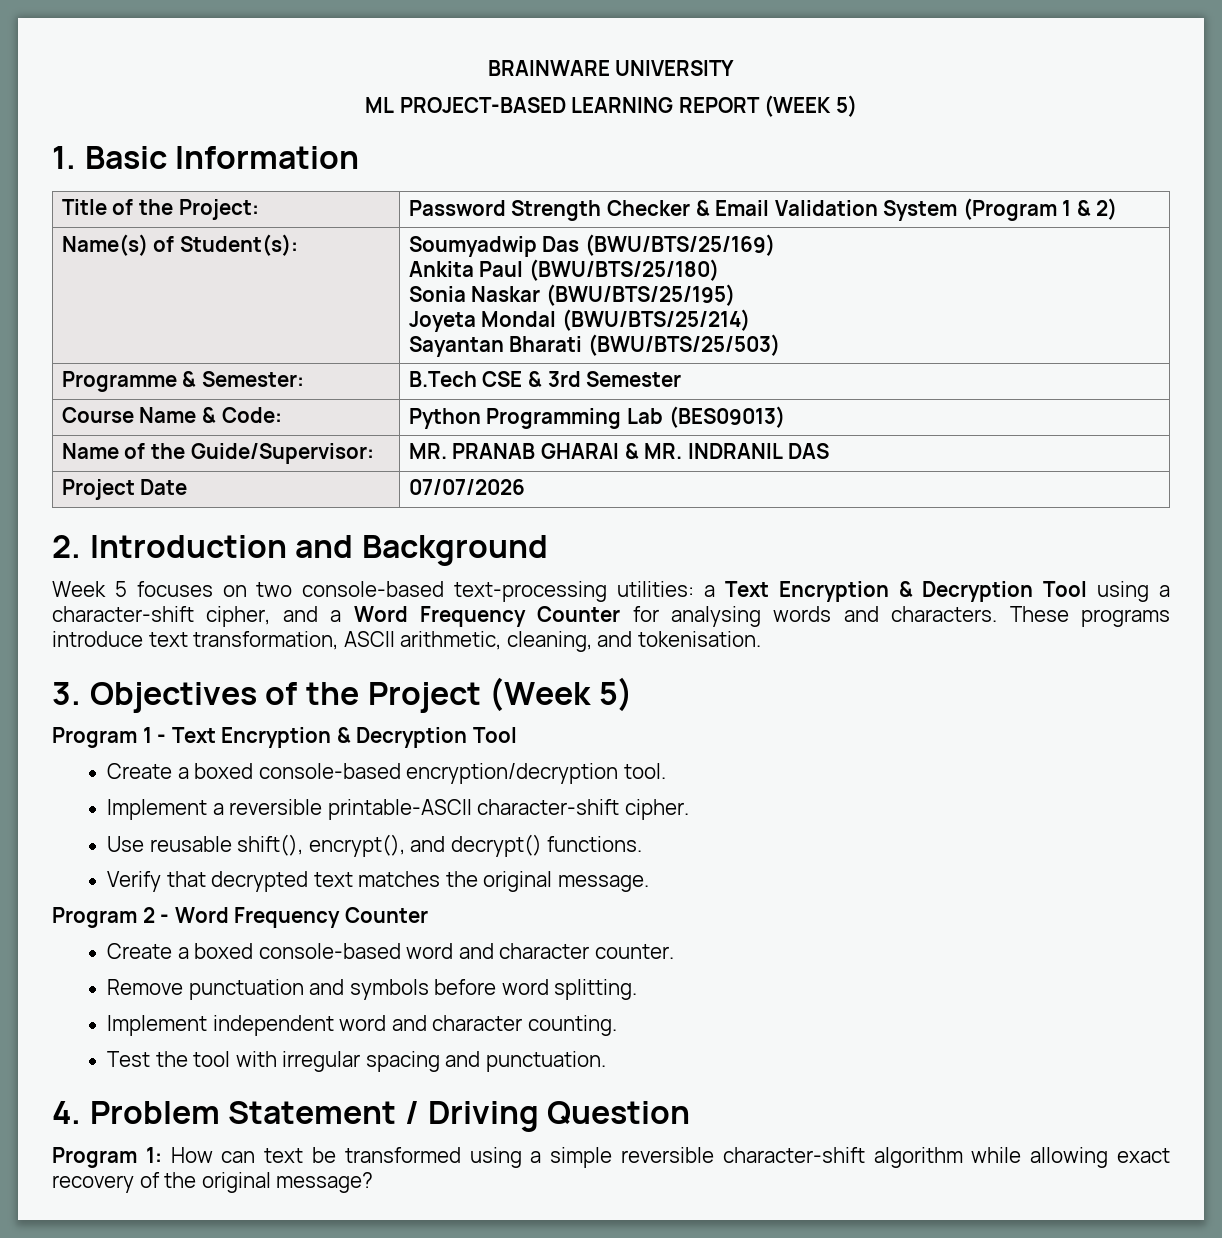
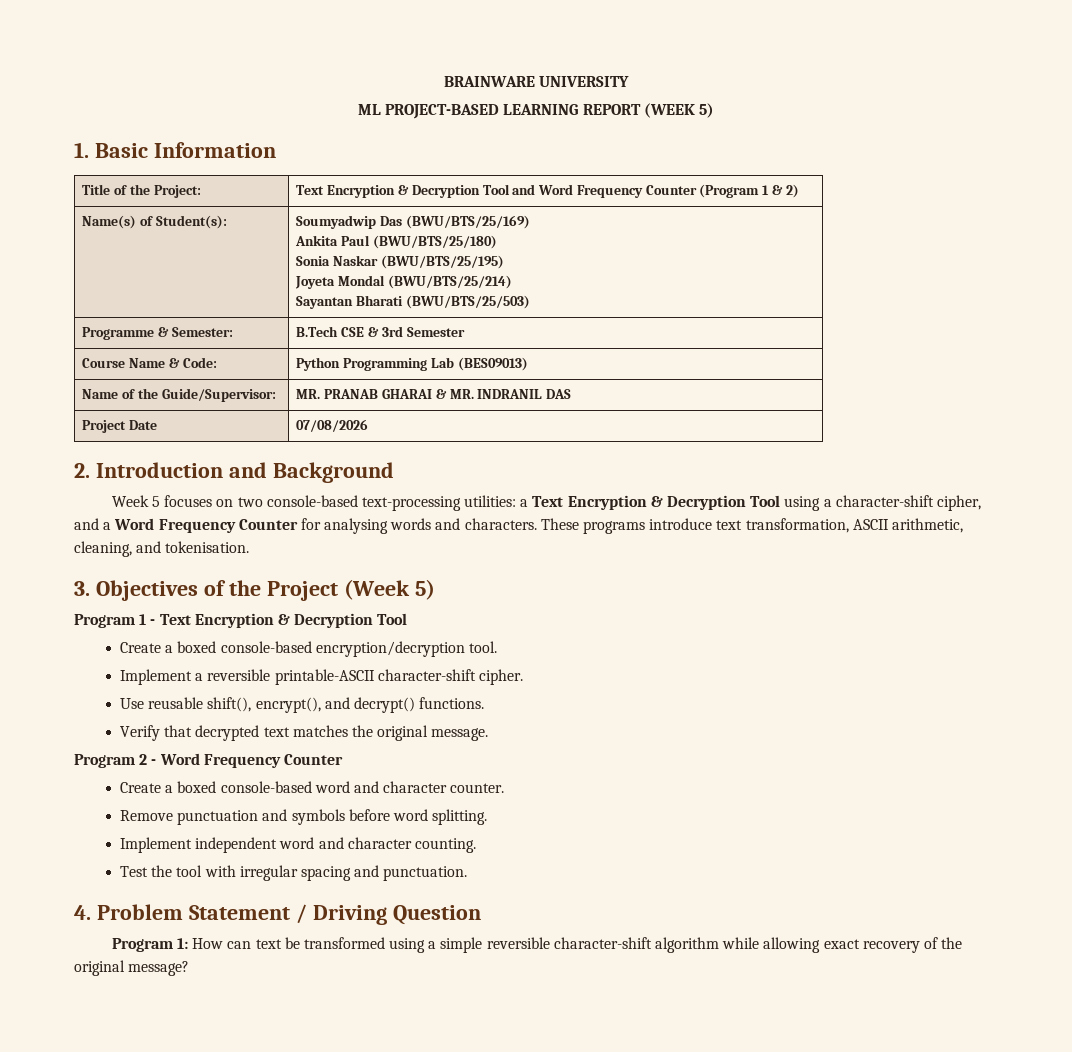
[408,200,958,221] Password Strength Checker & Email Validation System -> [296,184,697,198] Text Encryption & Decryption Tool and Word Frequency Counter
[408,479,525,495] 07/07/2026 -> [296,419,369,432] 07/08/2026

